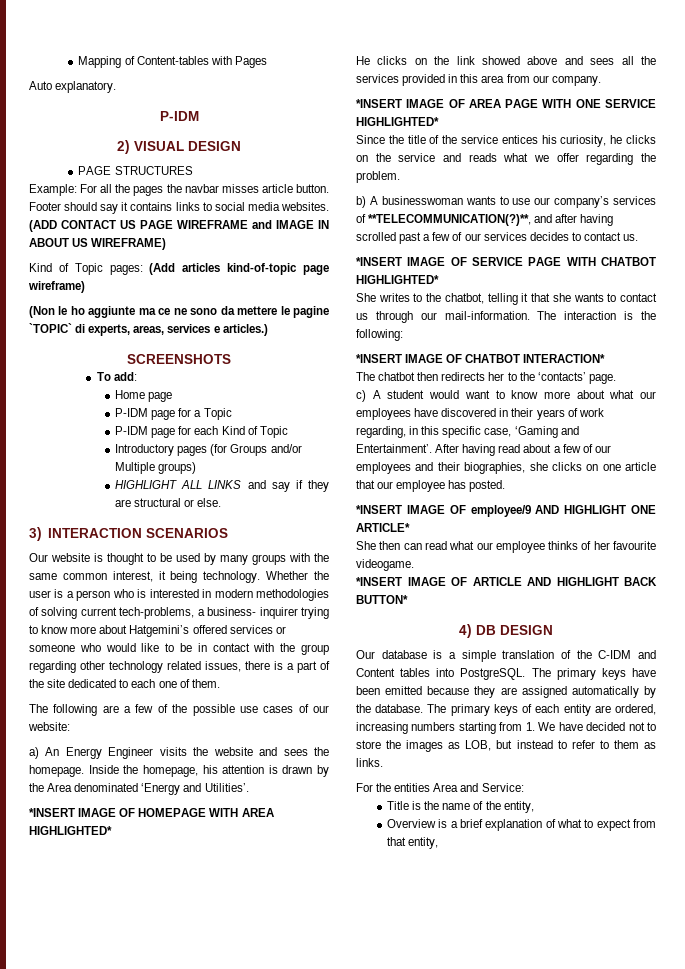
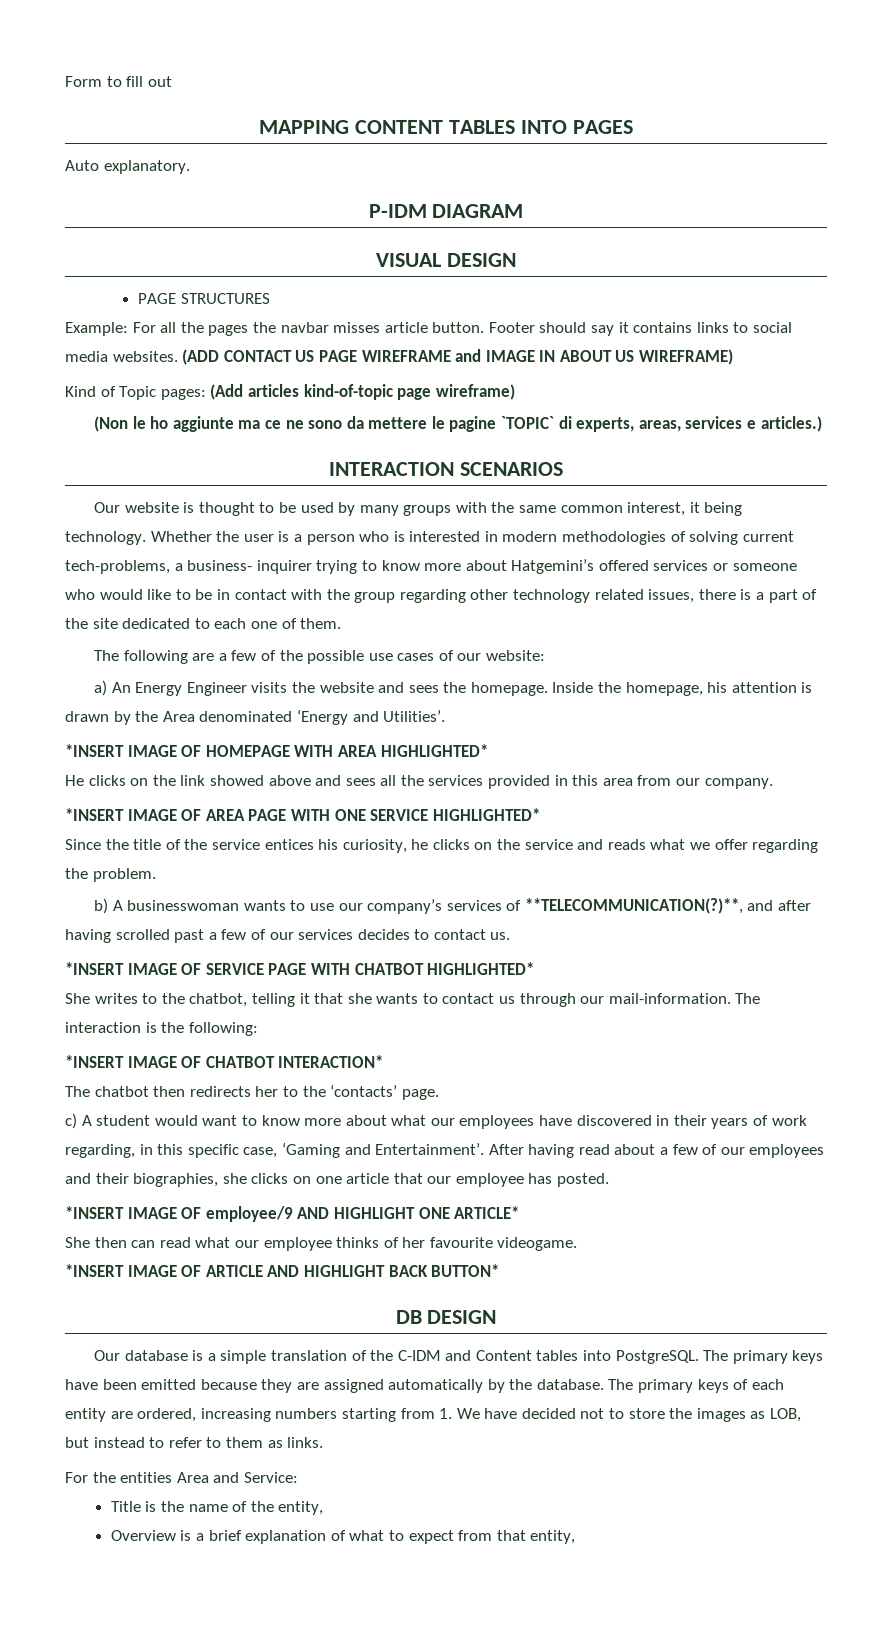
[78,56,267,68] Mapping of Content-tables with Pages -> [65,76,172,87] [259,120,633,134] Form to fill out // MAPPING CONTENT TABLES INTO PAGES
[117,140,130,154] // 2) -> [432,204,524,218] DIAGRAM //
[127,354,231,364] [96,372,137,381] [115,390,173,402] [115,408,232,420] [115,426,288,438] [115,444,302,456] [115,462,197,474] [115,480,330,492] [115,498,222,507] [29,527,42,541] SCREENSHOTS // To add: // Home page // P-IDM page for a Topic // P-IDM page for each Kind of Topic // Introductory pages (for Groups and/or Multiple groups) // HIGHLIGHT ALL LINKS and say if they are structural or else. // 3) -> (822, 424) none
[459,624,472,638] 4) -> (500, 1270) none

